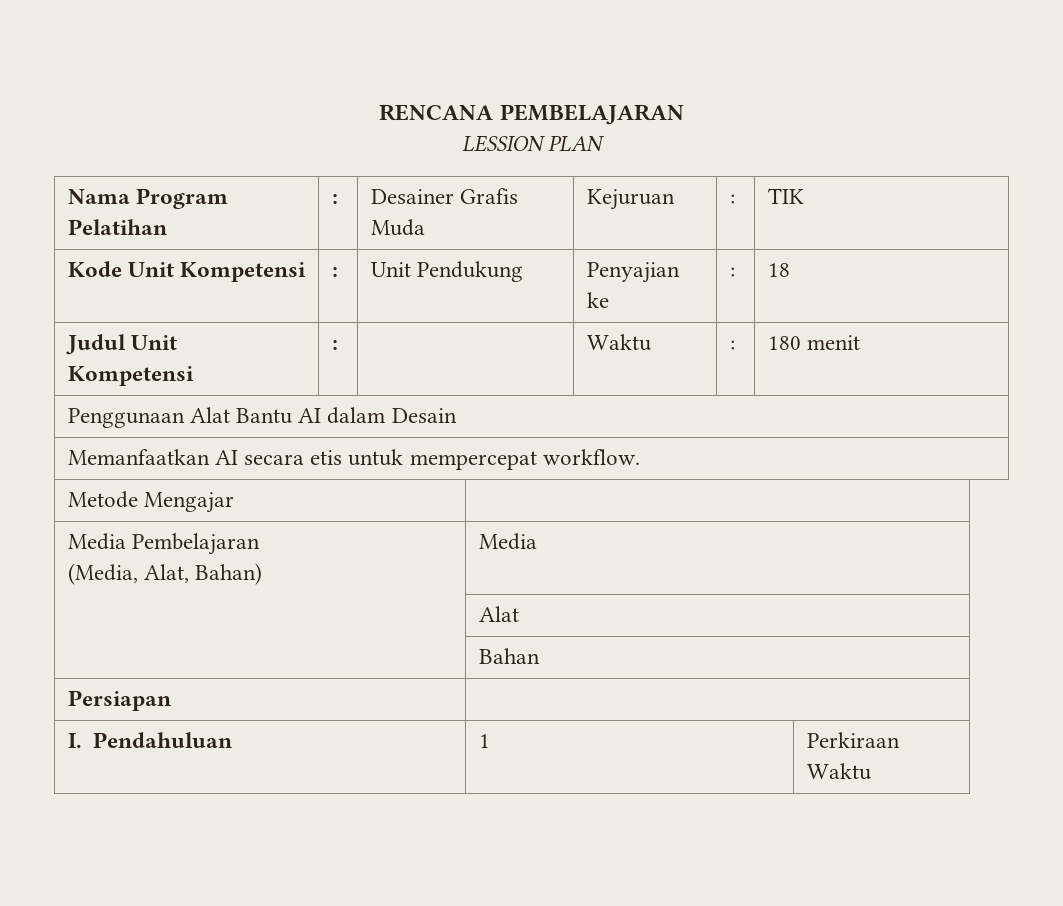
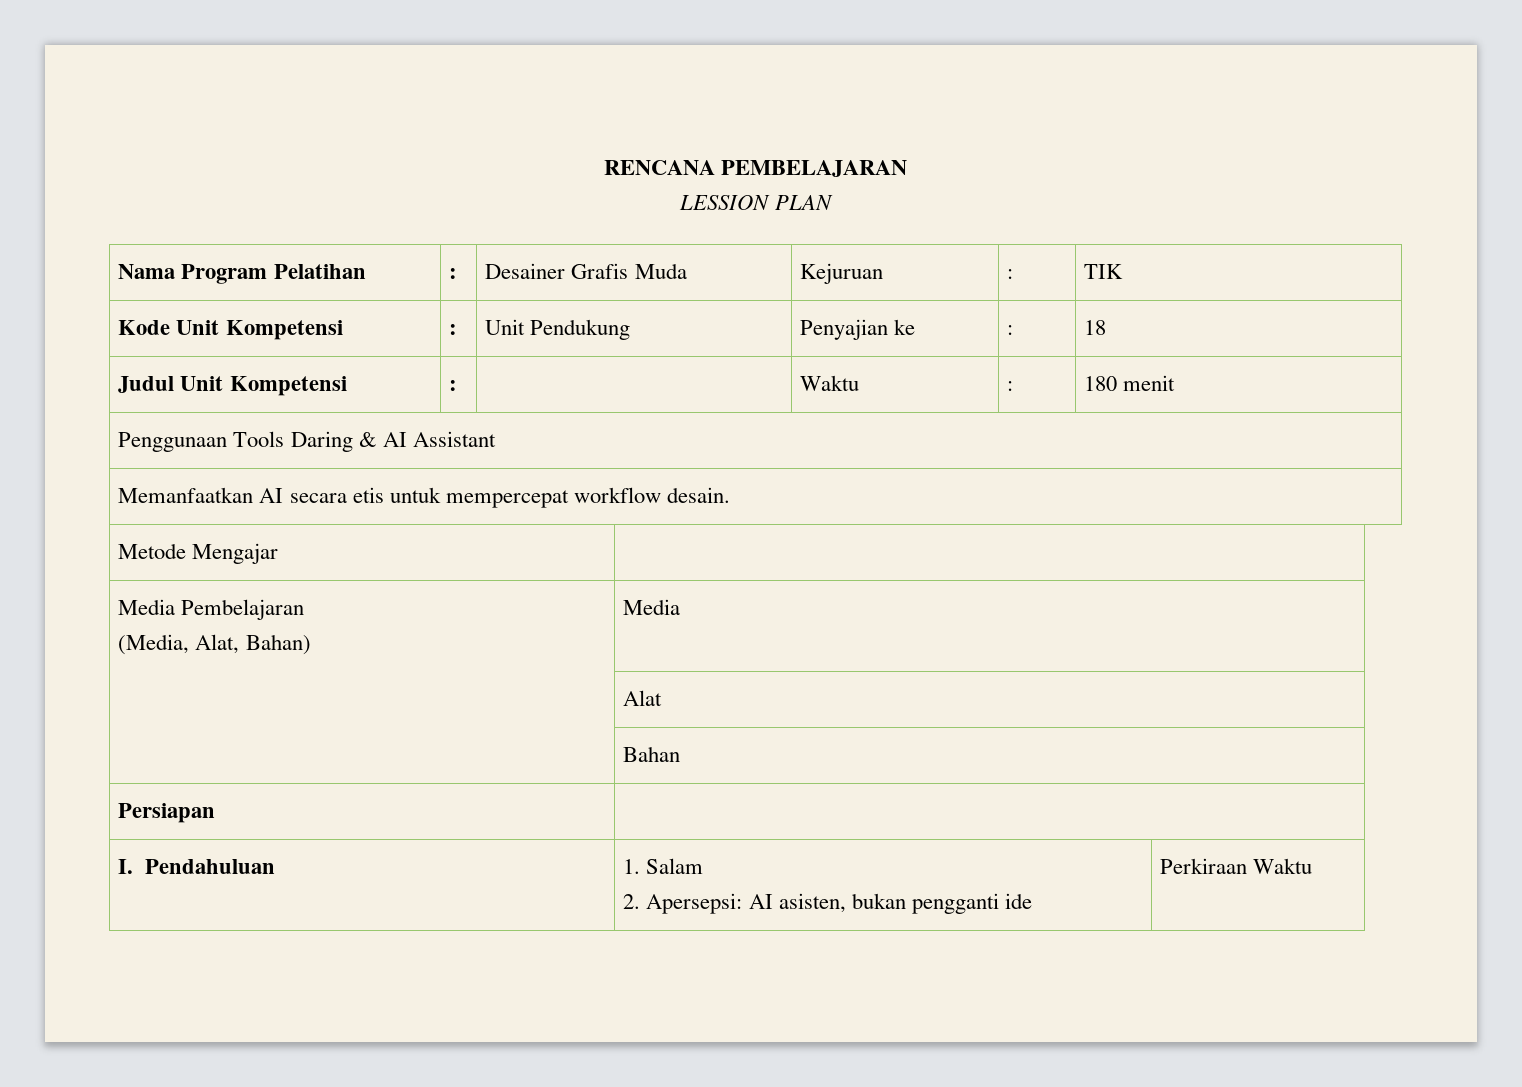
[189,407,457,424] Alat Bantu AI dalam Desain -> [233,431,496,452] Tools Daring & AI Assistant
[542,449,640,465] workflow. -> [573,487,730,503] workflow desain.
[478,734,490,748] 1 -> [623,858,704,874] [623,893,1032,914] 1. Salam // 2. Apersepsi: AI asisten, bukan pengganti ide

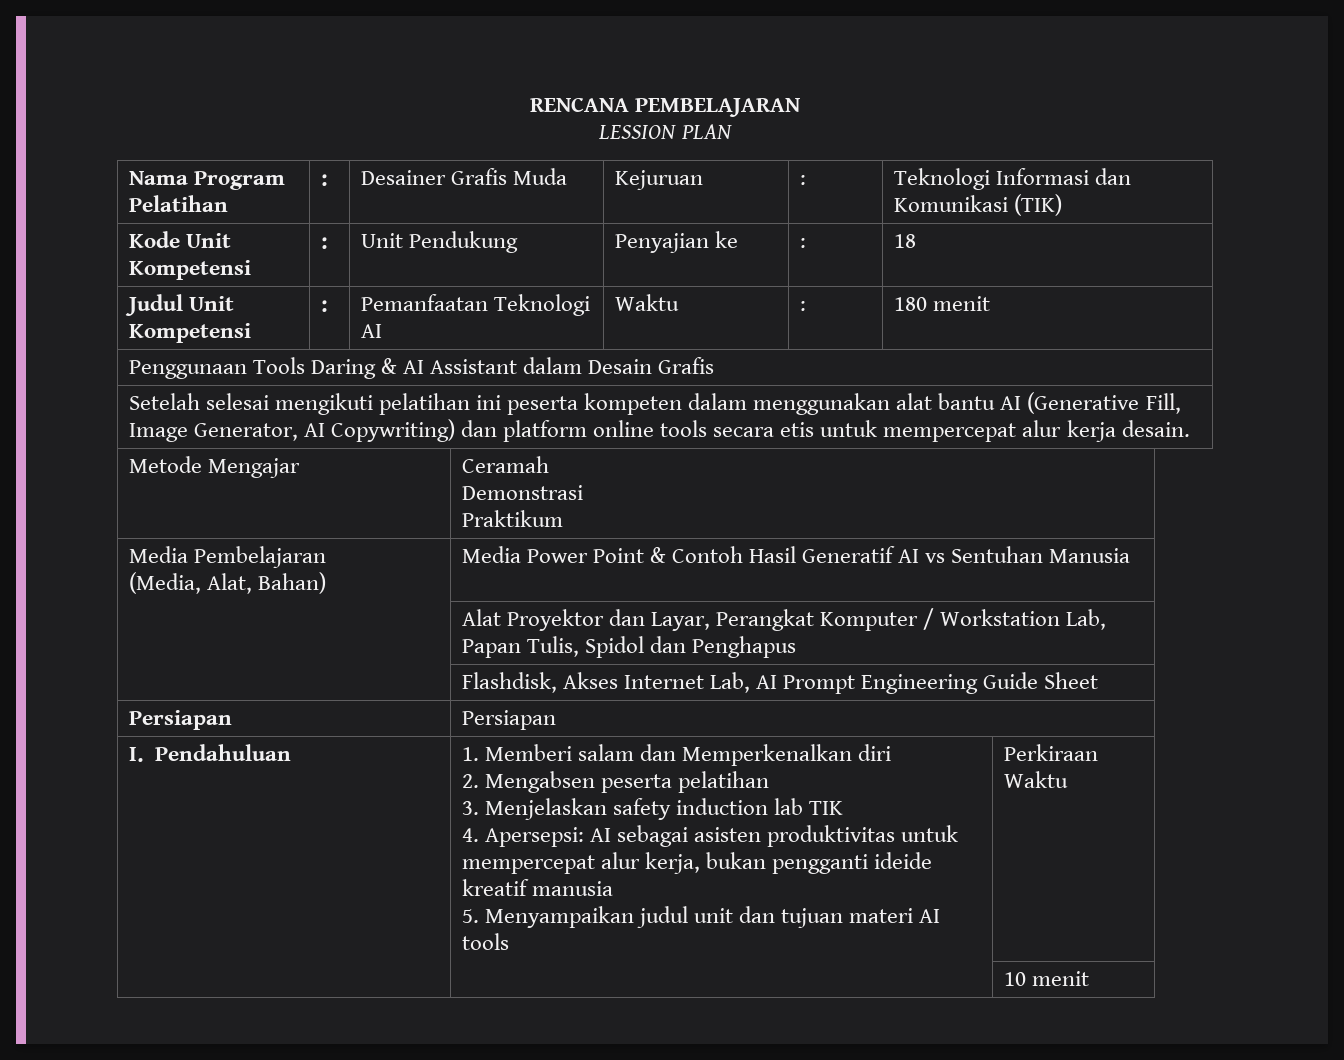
[1084,264,1124,279] TIK -> [893,168,1131,190] [893,194,1062,216] Teknologi Informasi dan Komunikasi (TIK)
(458, 385) none -> [360,294,590,316] [360,324,382,338] Pemanfaatan Teknologi AI
[118,487,284,503] // Memanfaatkan AI -> [523,357,715,374] [128,392,1181,415] [128,419,708,442] dalam Desain Grafis // Setelah selesai mengikuti pelatihan ini peserta kompeten dalam menggunakan alat bantu AI (Generative Fill, Image Generator, AI Copywriting) dan platform online tools
[573,487,661,503] workflow -> [1022,420,1116,442] alur kerja
(279, 553) none -> [461,456,549,473] [461,485,583,500] [461,510,563,527] Ceramah // Demonstrasi // Praktikum
[623,690,663,706] [623,746,681,762] // | Alat // | Bahan -> [526,546,1131,563] [461,608,1107,631] [461,636,796,658] [461,672,1099,694] Power Point & Contoh Hasil Generatif AI vs Sentuhan Manusia // | Alat Proyektor dan Layar, Perangkat Komputer / Workstation Lab, Papan Tulis, Spidol dan Penghapus // | Flashdisk, Akses Internet Lab, AI Prompt Engineering Guide Sheet
(216, 813) none -> [461,710,556,730] Persiapan
[646,858,704,874] [623,893,1032,914] Salam // 2. Apersepsi: AI asisten, bukan pengganti ide -> [484,744,891,766] [461,771,769,793] [461,798,843,820] [461,825,959,847] [461,852,932,874] [461,879,613,896] [461,906,941,928] [461,933,509,950] Memberi salam dan Memperkenalkan diri // 2. Mengabsen peserta pelatihan // 3. Menjelaskan safety induction lab TIK // 4. Apersepsi: AI sebagai asisten produktivitas untuk mempercepat alur kerja, bukan pengganti ideide kreatif manusia // 5. Menyampaikan judul unit dan tujuan materi AI tools
(1313, 866) none -> [1003,971,1089,986] // | | 10 menit

